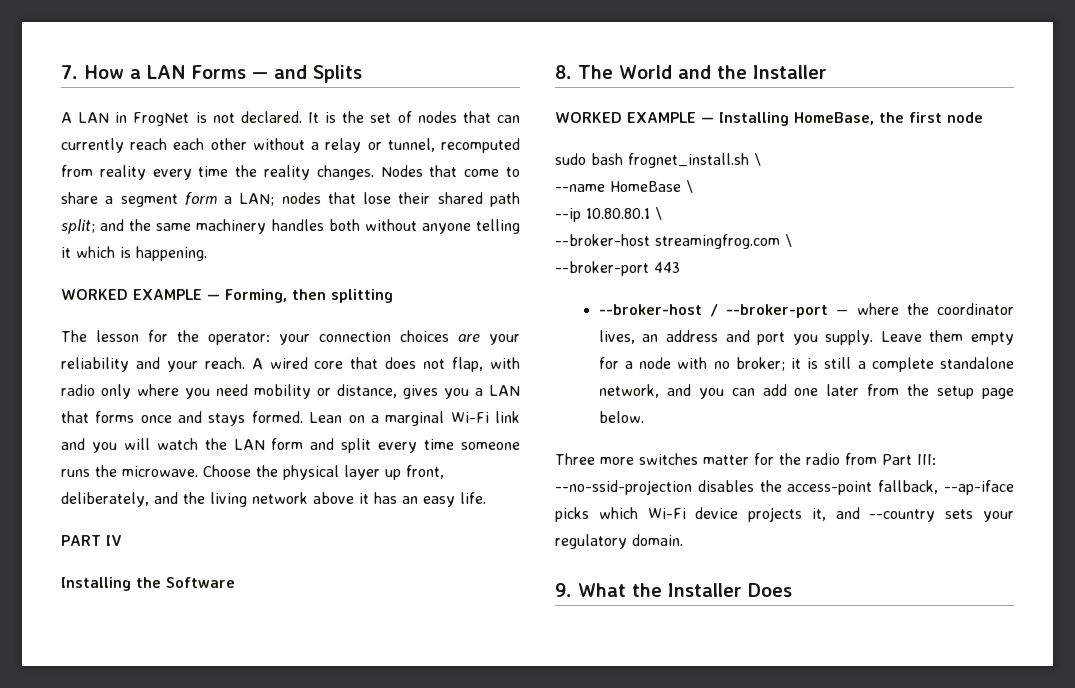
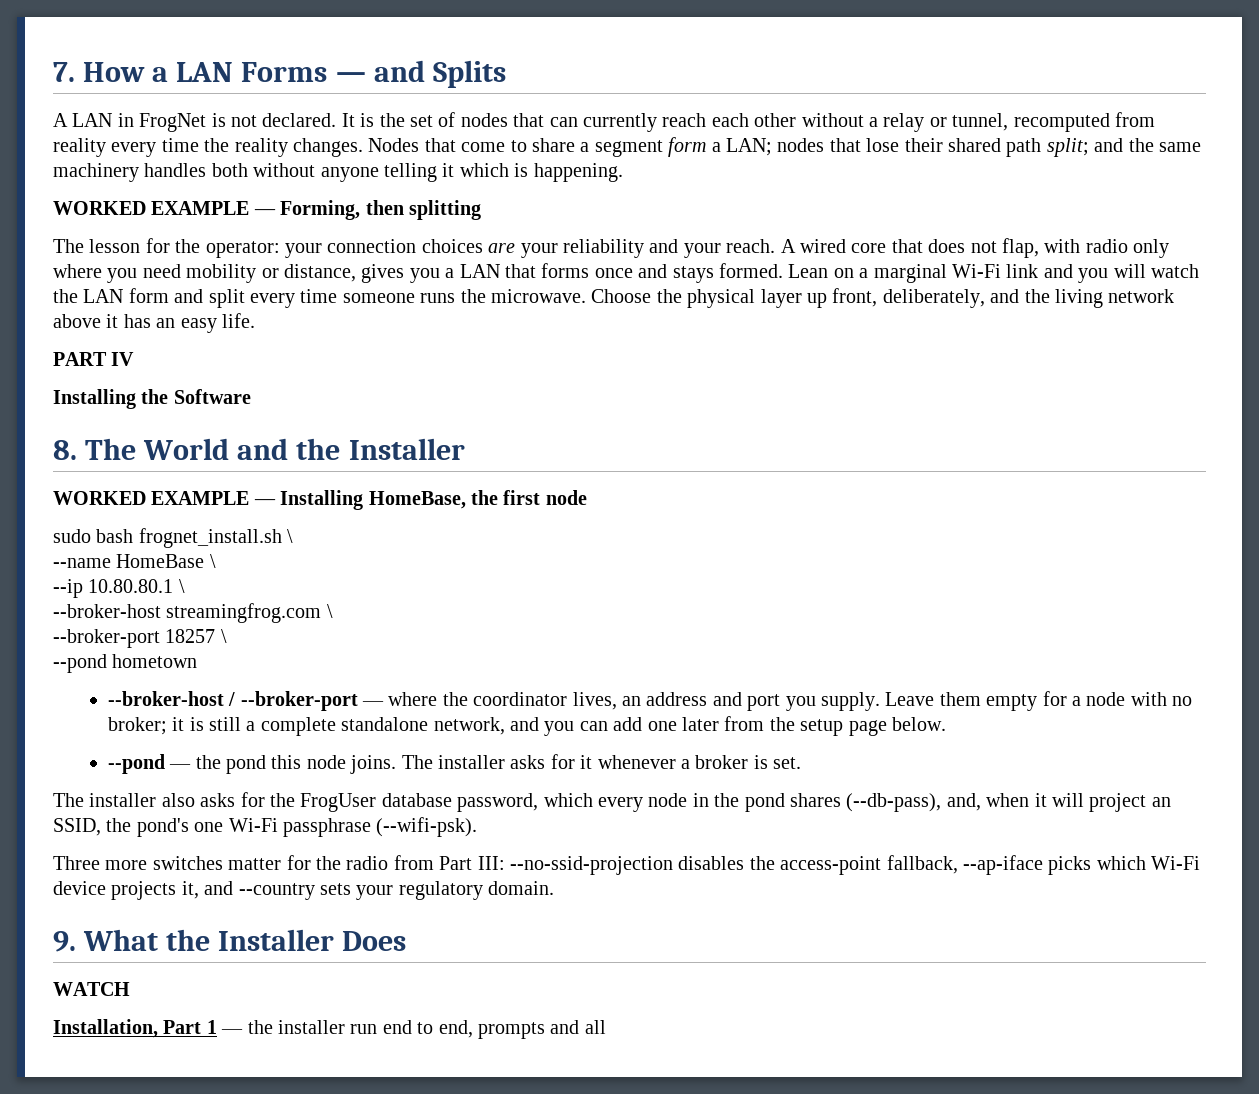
[654,262,680,273] 443 -> [165,629,227,643] [53,654,198,673] 18257 \ // --pond hometown
(644, 417) none -> [107,754,802,774] [53,792,1171,812] [53,817,478,837] // --pond — the pond this node joins. The installer asks for it whenever a broker is set. // The installer also asks for the FrogUser database password, which every node in the pond shares (--db-pass), and, when it will project an SSID, the pond's one Wi-Fi passphrase (--wifi-psk).
(792, 590) none -> [53,982,130,996] [53,1019,606,1039] // WATCH // Installation, Part 1 — the installer run end to end, prompts and all

